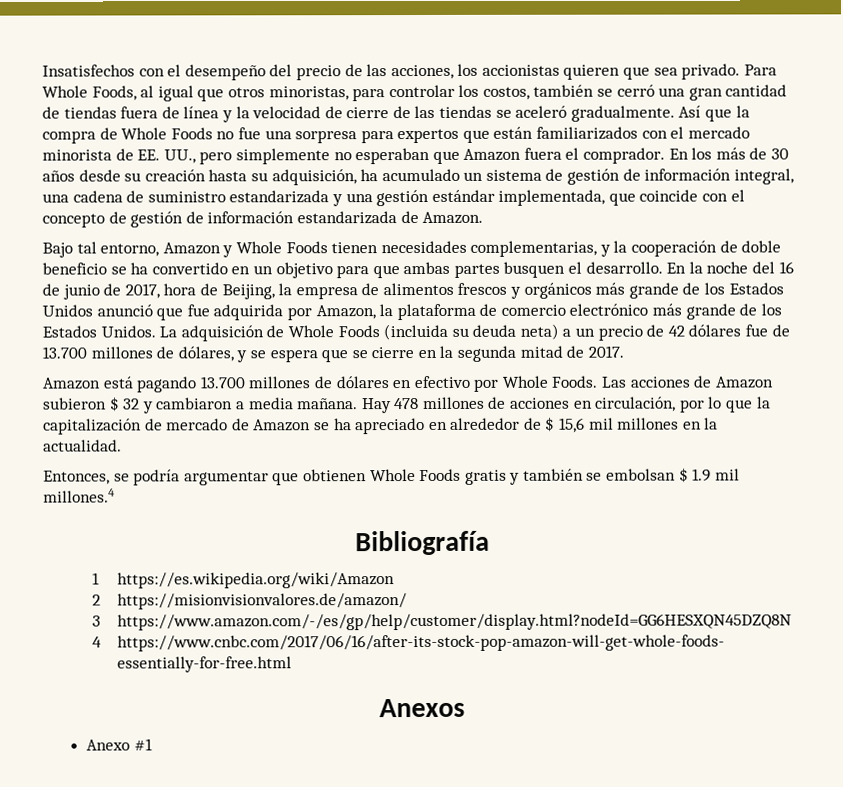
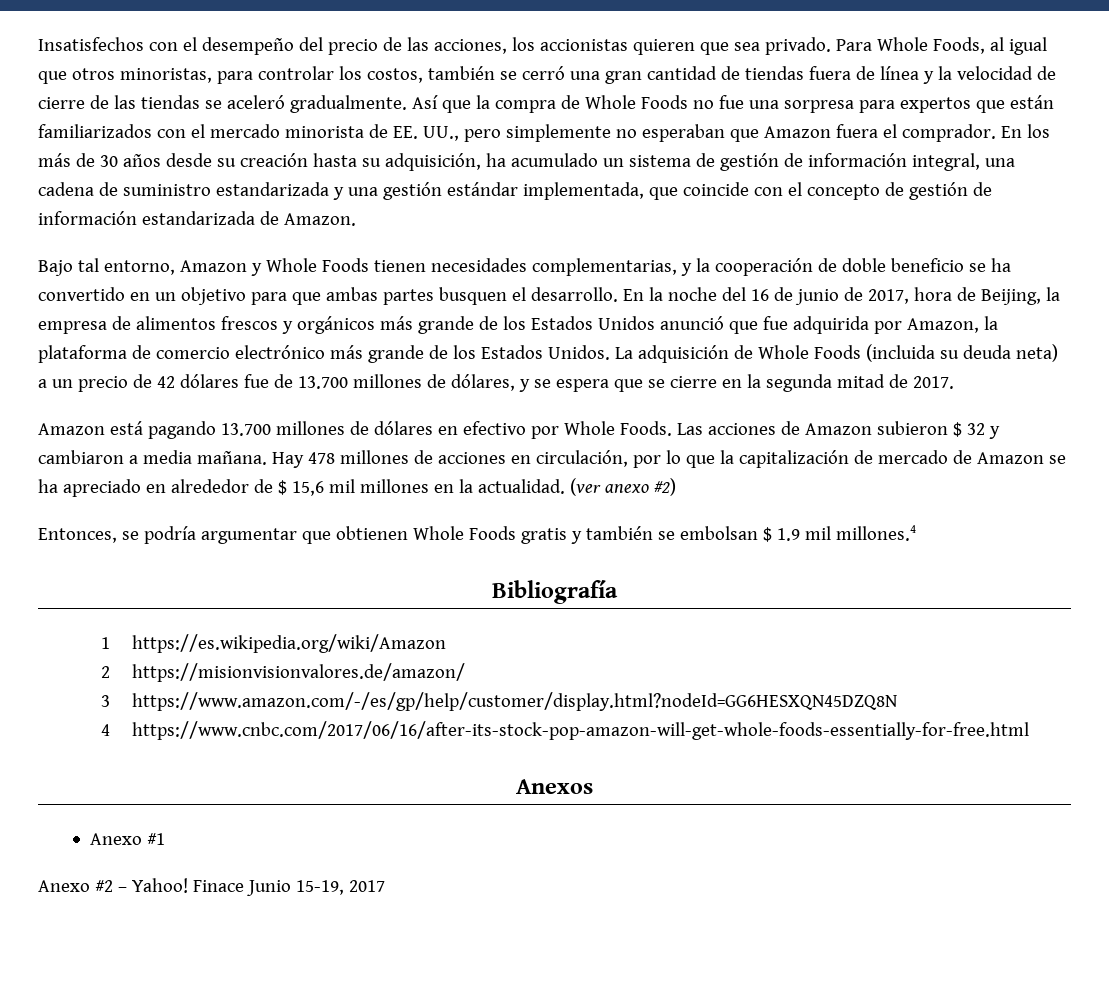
(122, 445) none -> [569,478,676,496] (ver anexo #2)
(154, 744) none -> [38,878,385,896] // Anexo #2 – Yahoo! Finace Junio 15-19, 2017

